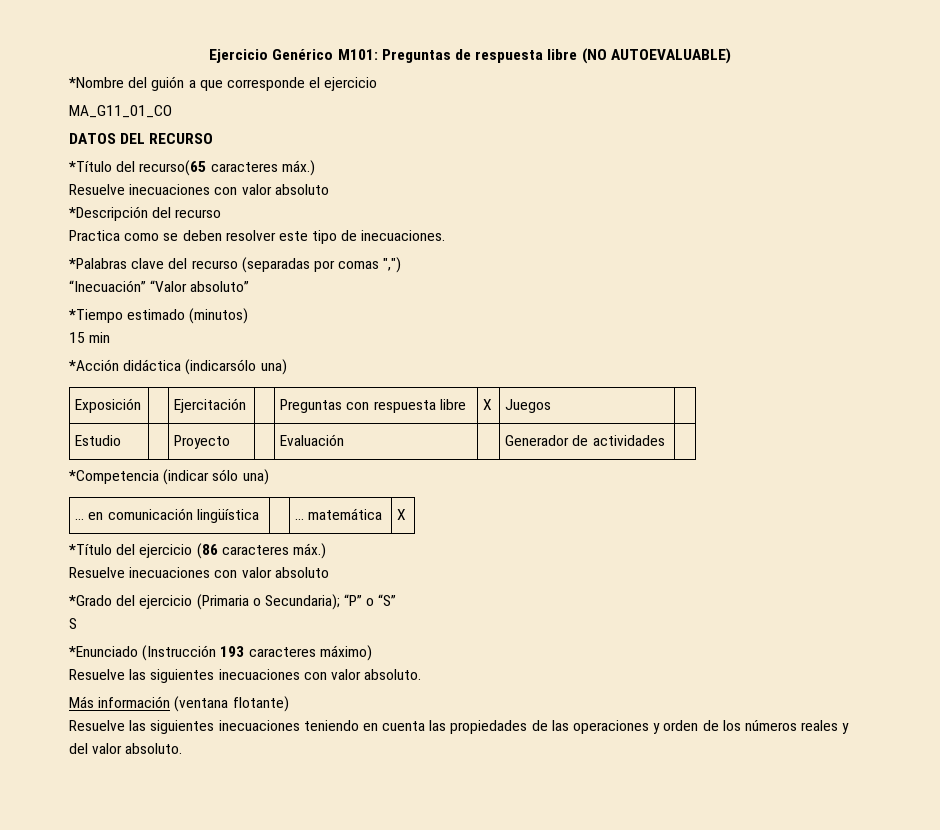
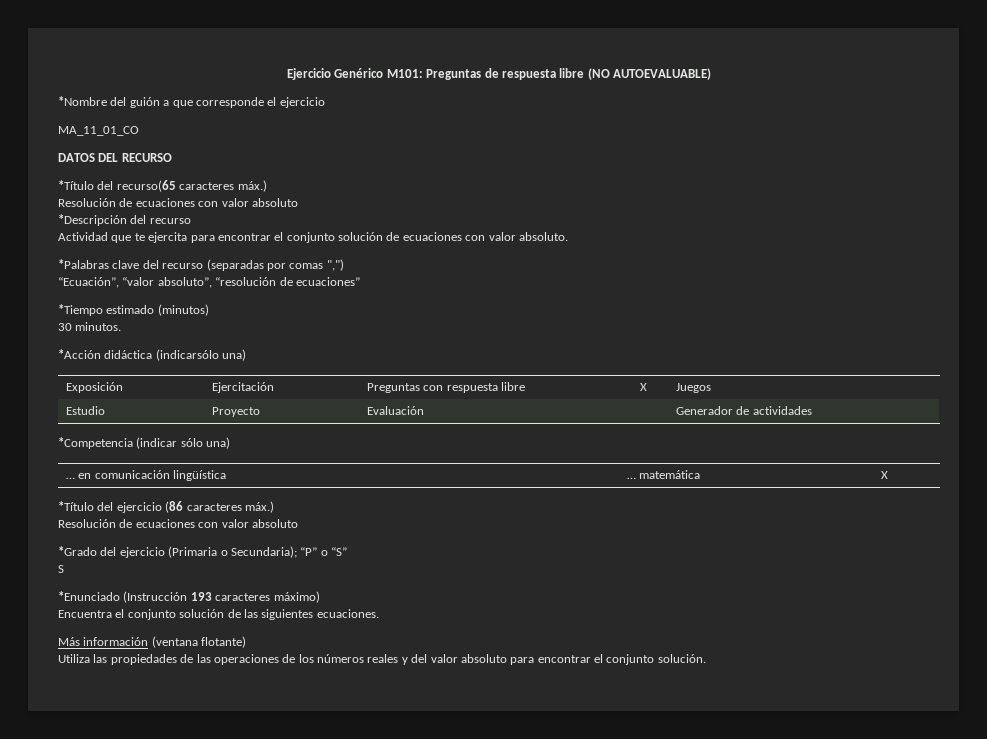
[69,105,172,118] MA_G11_01_CO -> [58,126,139,136] MA_11_01_CO
[69,184,211,195] Resuelve inecuaciones -> [58,198,195,207] Resolución de ecuaciones
[69,230,446,244] Practica como se deben resolver este tipo de inecuaciones. -> [58,232,568,243] Actividad que te ejercita para encontrar el conjunto solución de ecuaciones con valor absoluto.
[69,280,250,292] “Inecuación” “Valor absoluto” -> [58,277,360,288] “Ecuación”, “valor absoluto”, “resolución de ecuaciones”
[69,332,111,343] 15 min -> [58,322,122,331] 30 minutos.
[69,567,211,578] Resuelve inecuaciones -> [58,519,195,528] Resolución de ecuaciones
[69,669,422,683] [69,696,289,712] [69,720,426,734] Resuelve las siguientes inecuaciones con valor absoluto. // Más información (ventana flotante) // Resuelve las siguientes inecuaciones teniendo en cuenta -> [58,609,379,620] [58,636,247,648] [58,654,90,663] Encuentra el conjunto solución de las siguientes ecuaciones. // Más información (ventana flotante) // Utiliza
[653,720,699,734] y orden -> (279, 659) none
[125,743,183,754] absoluto. -> [460,654,706,665] absoluto para encontrar el conjunto solución.

